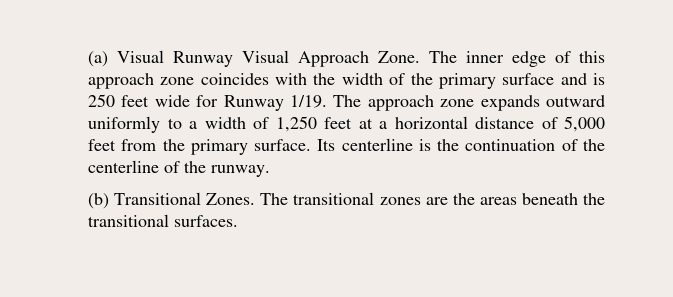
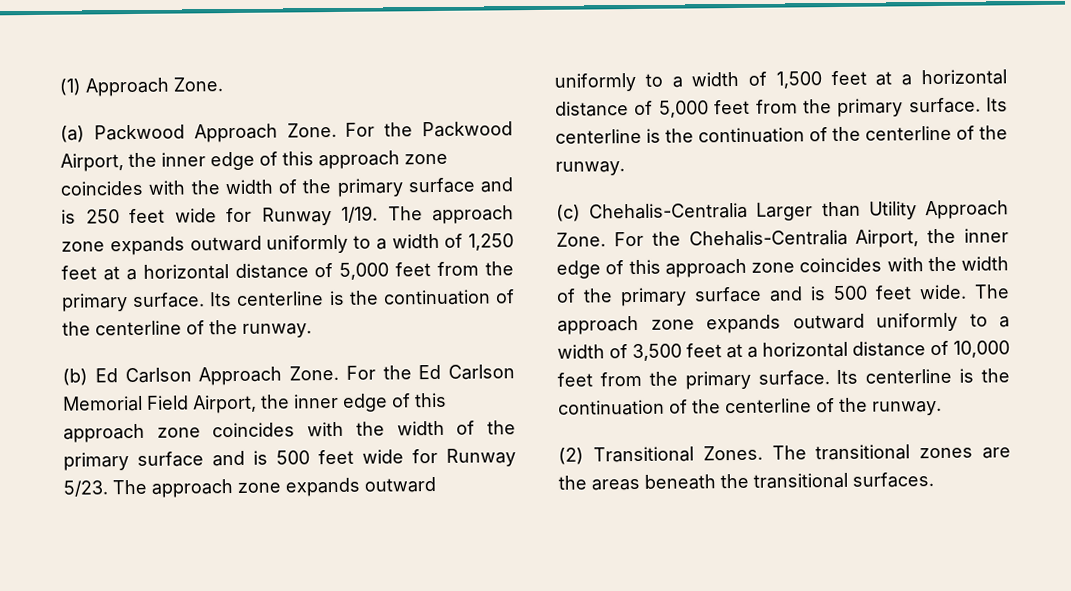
[88,50,457,67] (a) Visual Runway Visual Approach Zone. The -> [59,77,223,97] [60,121,513,143] [60,152,157,172] (1) Approach Zone. // (a) Packwood Approach Zone. For the Packwood Airport, the
(109, 201) none -> [94,364,515,386] [62,392,447,414] [63,420,517,443] [63,448,516,471] [63,477,436,498] [554,69,1007,92] [555,97,1008,118] [555,125,1008,144] [555,161,625,176] [556,200,1009,222] [556,228,1009,248] [556,256,1009,279] [556,284,1010,307] [557,312,1010,335] [557,340,1010,362] [557,368,1010,390] [558,397,942,416] [558,447,584,465] Ed Carlson Approach Zone. For the Ed Carlson Memorial Field Airport, the inner edge of this approach zone coincides with the width of the primary surface and is 500 feet wide for Runway 5/23. The approach zone expands outward uniformly to a width of 1,500 feet at a horizontal distance of 5,000 feet from the primary surface. Its centerline is the continuation of the centerline of the runway. // (c) Chehalis-Centralia Larger than Utility Approach Zone. For the Chehalis-Centralia Airport, the inner edge of this approach zone coincides with the width of the primary surface and is 500 feet wide. The approach zone expands outward uniformly to a width of 3,500 feet at a horizontal distance of 10,000 feet from the primary surface. Its centerline is the continuation of the centerline of the runway. // (2)

